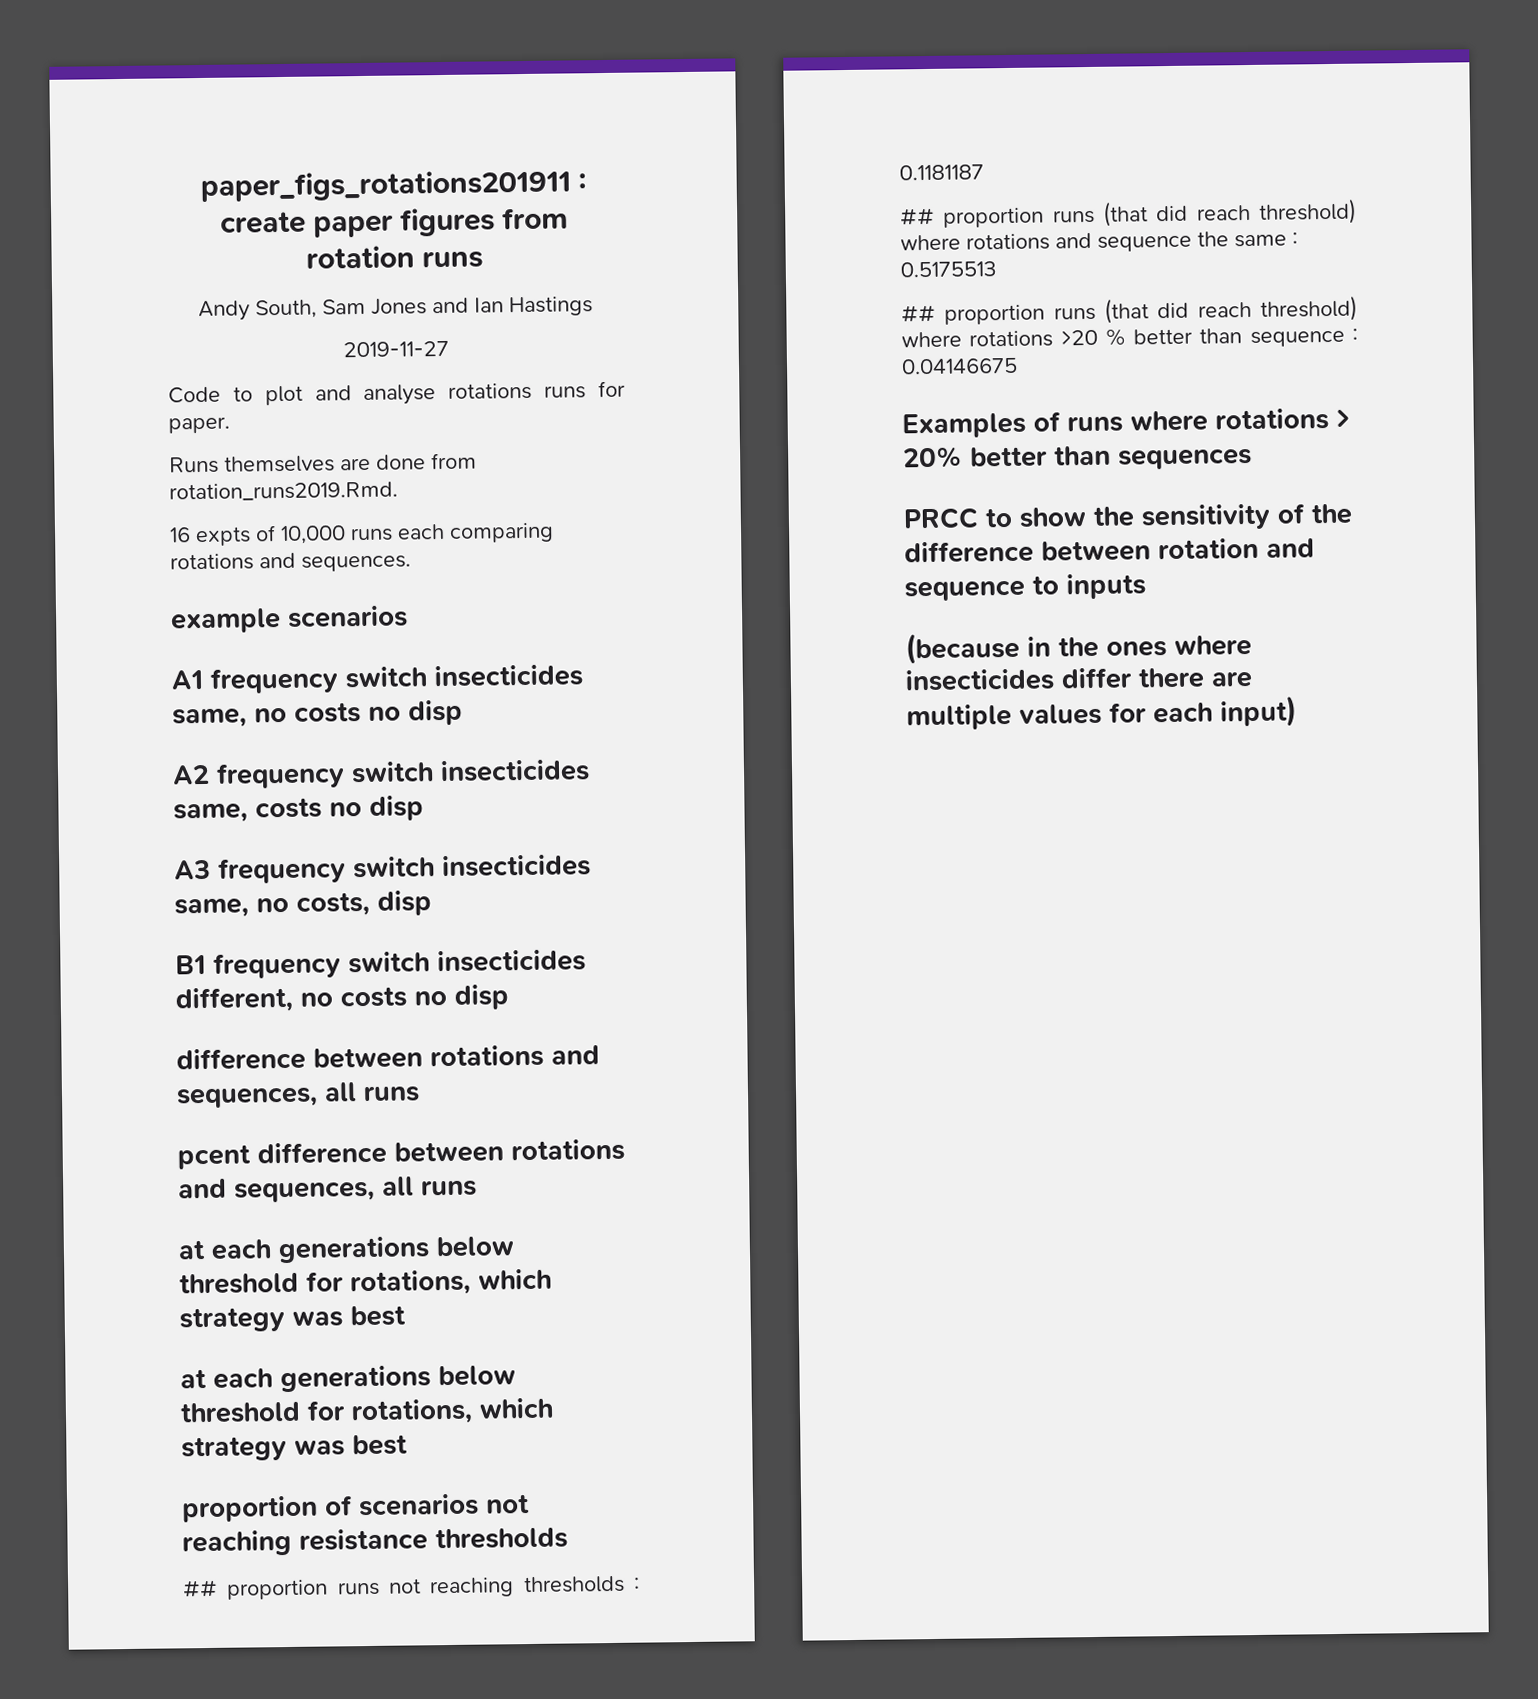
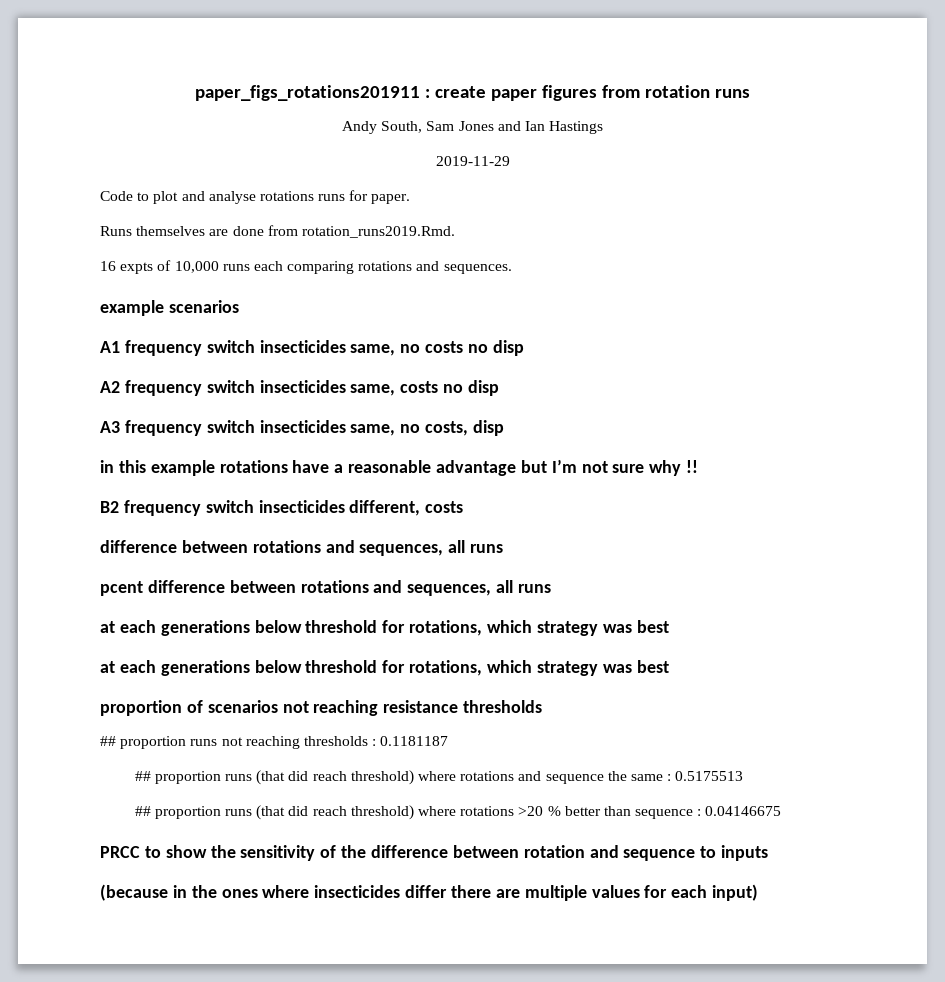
[342,340,449,358] 2019-11-27 -> [435,156,510,166] 2019-11-29
[175,954,206,975] B1 -> [100,459,699,476] [100,501,119,513] in this example rotations have a reasonable advantage but I’m not sure why !! // B2
[300,984,509,1010] no costs no disp -> [425,501,464,513] costs
[902,408,1350,439] [903,445,1252,470] // Examples of runs where rotations > 20% better than sequences -> (782, 811) none

